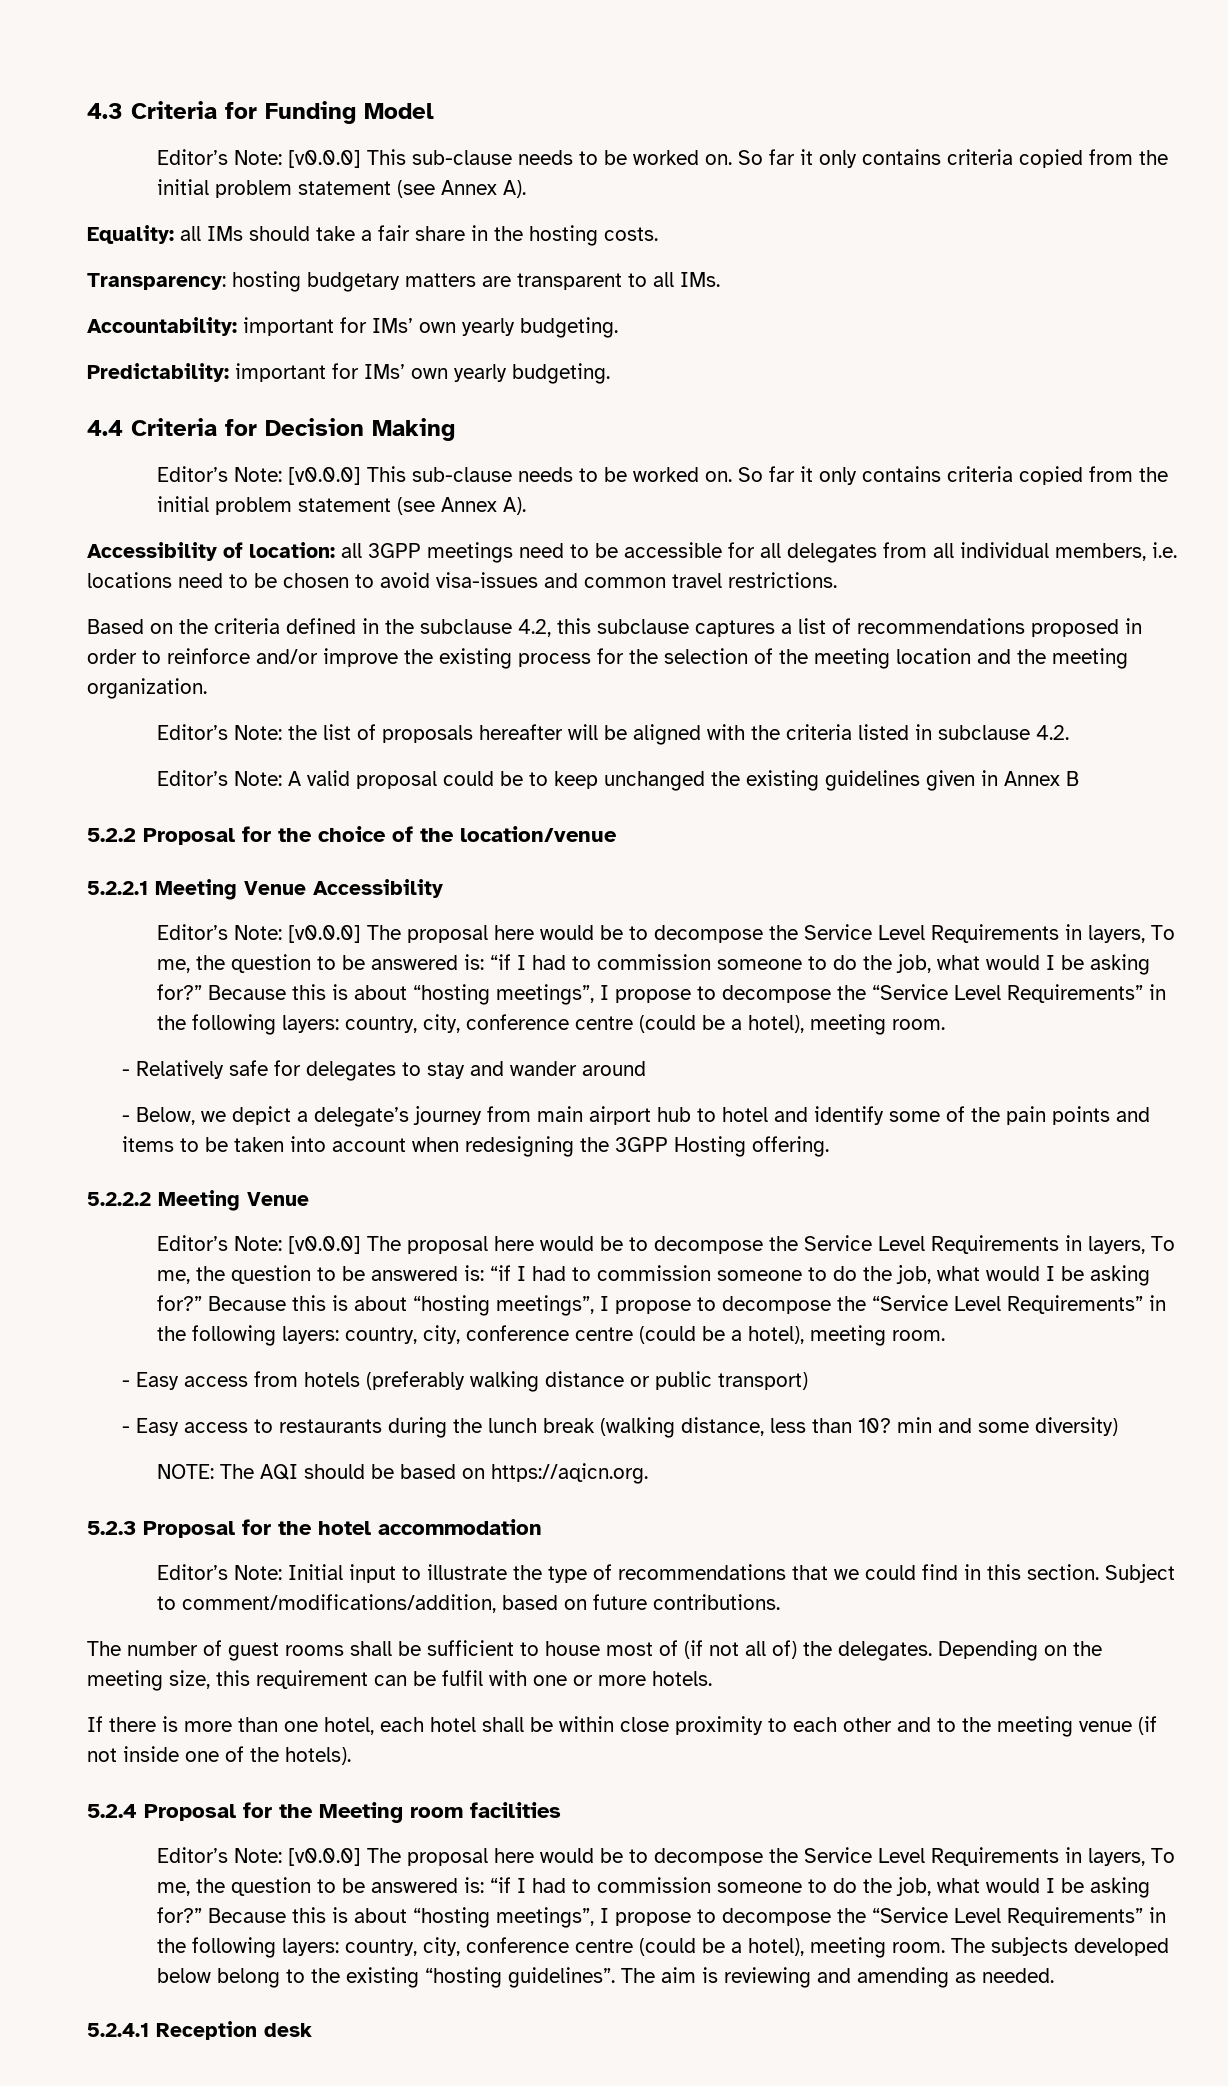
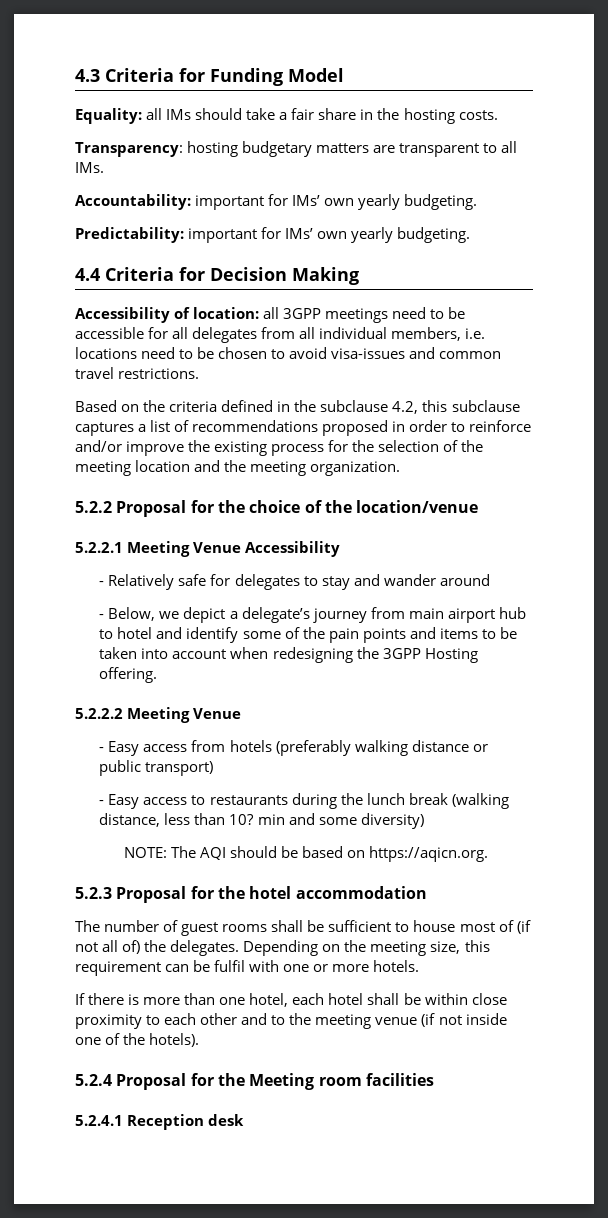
[157,149,1169,168] [157,179,527,198] // Editor’s Note: [v0.0.0] This sub-clause needs to be worked on. So far it only contains criteria copied from the initial problem statement (see Annex A). -> (344, 75) none
[157,466,1169,485] [157,496,527,515] // Editor’s Note: [v0.0.0] This sub-clause needs to be worked on. So far it only contains criteria copied from the initial problem statement (see Annex A). -> (359, 276) none
[157,724,1070,745] [157,770,1080,791] // Editor’s Note: the list of proposals hereafter will be aligned with the criteria listed in subclause 4.2. // Editor’s Note: A valid proposal could be to keep unchanged the existing guidelines given in Annex B -> (401, 468) none
[157,924,1176,943] [157,954,1151,975] [157,984,1167,1005] [157,1014,946,1035] // Editor’s Note: [v0.0.0] The proposal here would be to decompose the Service Level Requirements in layers, To me, the question to be answered is: “if I had to commission someone to do the job, what would I be asking for?” Because this is about “hosting meetings”, I propose to decompose the “Service Level Requirements” in the following layers: country, city, conference centre (could be a hotel), meeting room. -> (341, 549) none
[157,1235,1176,1254] [157,1265,1151,1286] [157,1295,1167,1316] [157,1325,946,1346] // Editor’s Note: [v0.0.0] The proposal here would be to decompose the Service Level Requirements in layers, To me, the question to be answered is: “if I had to commission someone to do the job, what would I be asking for?” Because this is about “hosting meetings”, I propose to decompose the “Service Level Requirements” in the following layers: country, city, conference centre (could be a hotel), meeting room. -> (242, 713) none
[157,1564,1176,1583] [157,1594,781,1613] // Editor’s Note: Initial input to illustrate the type of recommendations that we could find in this section. Subject to comment/modifications/addition, based on future contributions. -> (427, 892) none
[157,1847,1176,1866] [157,1877,1151,1898] [157,1907,1167,1928] [157,1937,1170,1958] [157,1967,1055,1988] // Editor’s Note: [v0.0.0] The proposal here would be to decompose the Service Level Requirements in layers, To me, the question to be answered is: “if I had to commission someone to do the job, what would I be asking for?” Because this is about “hosting meetings”, I propose to decompose the “Service Level Requirements” in the following layers: country, city, conference centre (could be a hotel), meeting room. The subjects developed below belong to the existing “hosting guidelines”. The aim is reviewing and amending as needed. -> (434, 1079) none

